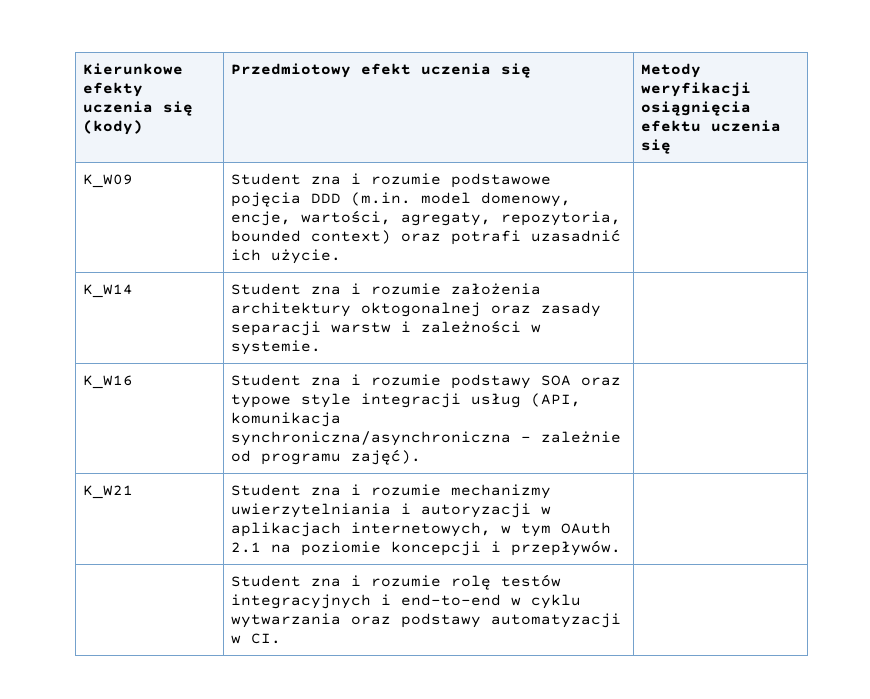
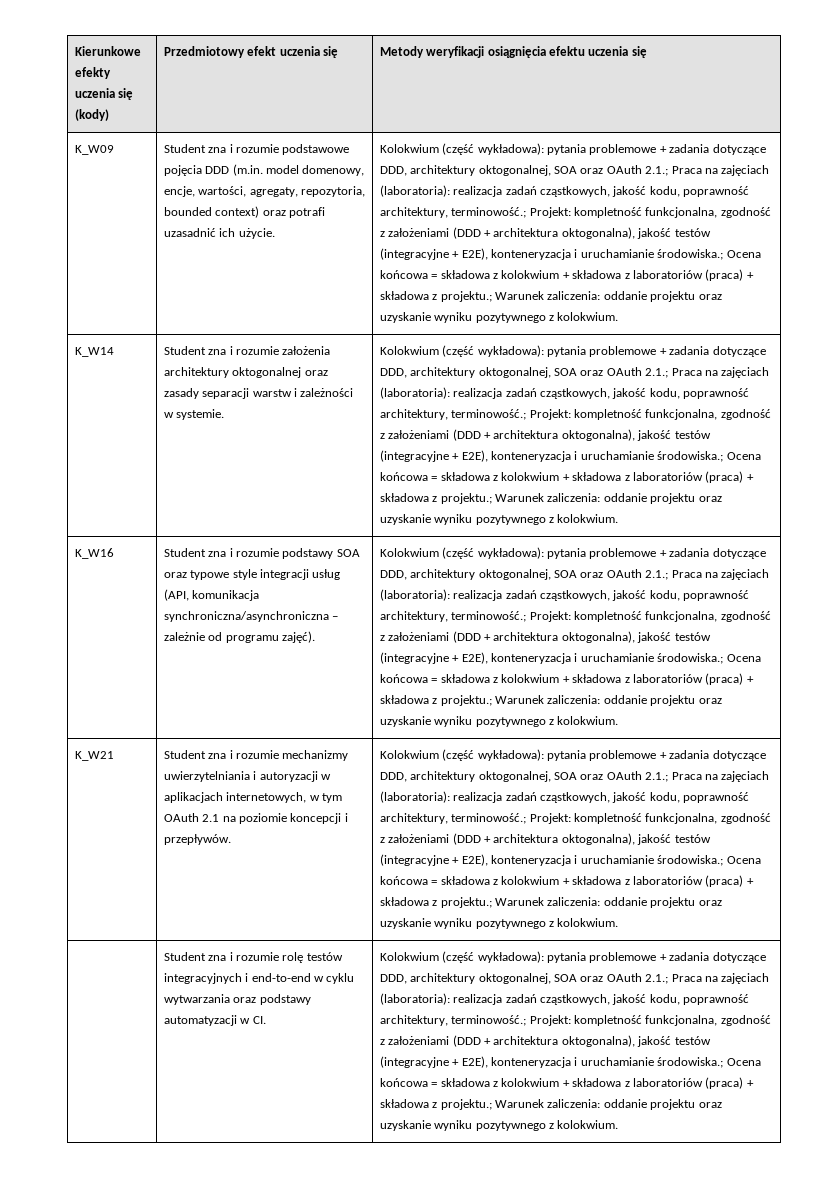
(341, 256) none -> [379,143,766,155] [379,165,770,176] [379,185,750,197] [379,207,771,218] [379,227,711,239] [379,248,761,260] [379,269,754,281] [379,291,722,302] [379,312,619,323] Kolokwium (część wykładowa): pytania problemowe + zadania dotyczące DDD, architektury oktogonalnej, SOA oraz OAuth 2.1.; Praca na zajęciach (laboratoria): realizacja zadań cząstkowych, jakość kodu, poprawność architektury, terminowość.; Projekt: kompletność funkcjonalna, zgodność z założeniami (DDD + architektura oktogonalna), jakość testów (integracyjne + E2E), konteneryzacja i uruchamianie środowiska.; Ocena końcowa = składowa z kolokwium + składowa z laboratoriów (praca) + składowa z projektu.; Warunek zaliczenia: oddanie projektu oraz uzyskanie wyniku pozytywnego z kolokwium.
(321, 347) none -> [379,345,766,357] [379,367,770,378] [379,387,750,399] [379,409,771,420] [379,429,711,441] [379,450,761,462] [379,471,754,483] [379,493,722,504] [379,514,619,525] Kolokwium (część wykładowa): pytania problemowe + zadania dotyczące DDD, architektury oktogonalnej, SOA oraz OAuth 2.1.; Praca na zajęciach (laboratoria): realizacja zadań cząstkowych, jakość kodu, poprawność architektury, terminowość.; Projekt: kompletność funkcjonalna, zgodność z założeniami (DDD + architektura oktogonalna), jakość testów (integracyjne + E2E), konteneryzacja i uruchamianie środowiska.; Ocena końcowa = składowa z kolokwium + składowa z laboratoriów (praca) + składowa z projektu.; Warunek zaliczenia: oddanie projektu oraz uzyskanie wyniku pozytywnego z kolokwium.
(421, 457) none -> [379,547,766,559] [379,569,770,580] [379,589,750,601] [379,611,771,622] [379,631,711,643] [379,652,761,664] [379,673,754,685] [379,695,722,706] [379,716,619,727] Kolokwium (część wykładowa): pytania problemowe + zadania dotyczące DDD, architektury oktogonalnej, SOA oraz OAuth 2.1.; Praca na zajęciach (laboratoria): realizacja zadań cząstkowych, jakość kodu, poprawność architektury, terminowość.; Projekt: kompletność funkcjonalna, zgodność z założeniami (DDD + architektura oktogonalna), jakość testów (integracyjne + E2E), konteneryzacja i uruchamianie środowiska.; Ocena końcowa = składowa z kolokwium + składowa z laboratoriów (praca) + składowa z projektu.; Warunek zaliczenia: oddanie projektu oraz uzyskanie wyniku pozytywnego z kolokwium.
(621, 548) none -> [379,749,766,761] [379,771,770,782] [379,791,750,803] [379,813,771,824] [379,833,711,845] [379,854,761,866] [379,875,754,887] [379,897,722,908] [379,918,619,929] Kolokwium (część wykładowa): pytania problemowe + zadania dotyczące DDD, architektury oktogonalnej, SOA oraz OAuth 2.1.; Praca na zajęciach (laboratoria): realizacja zadań cząstkowych, jakość kodu, poprawność architektury, terminowość.; Projekt: kompletność funkcjonalna, zgodność z założeniami (DDD + architektura oktogonalna), jakość testów (integracyjne + E2E), konteneryzacja i uruchamianie środowiska.; Ocena końcowa = składowa z kolokwium + składowa z laboratoriów (praca) + składowa z projektu.; Warunek zaliczenia: oddanie projektu oraz uzyskanie wyniku pozytywnego z kolokwium.
(281, 638) none -> [379,951,766,963] [379,973,770,984] [379,993,750,1005] [379,1015,771,1026] [379,1035,711,1047] [379,1056,761,1068] [379,1077,754,1089] [379,1099,722,1110] [379,1120,619,1131] Kolokwium (część wykładowa): pytania problemowe + zadania dotyczące DDD, architektury oktogonalnej, SOA oraz OAuth 2.1.; Praca na zajęciach (laboratoria): realizacja zadań cząstkowych, jakość kodu, poprawność architektury, terminowość.; Projekt: kompletność funkcjonalna, zgodność z założeniami (DDD + architektura oktogonalna), jakość testów (integracyjne + E2E), konteneryzacja i uruchamianie środowiska.; Ocena końcowa = składowa z kolokwium + składowa z laboratoriów (praca) + składowa z projektu.; Warunek zaliczenia: oddanie projektu oraz uzyskanie wyniku pozytywnego z kolokwium.

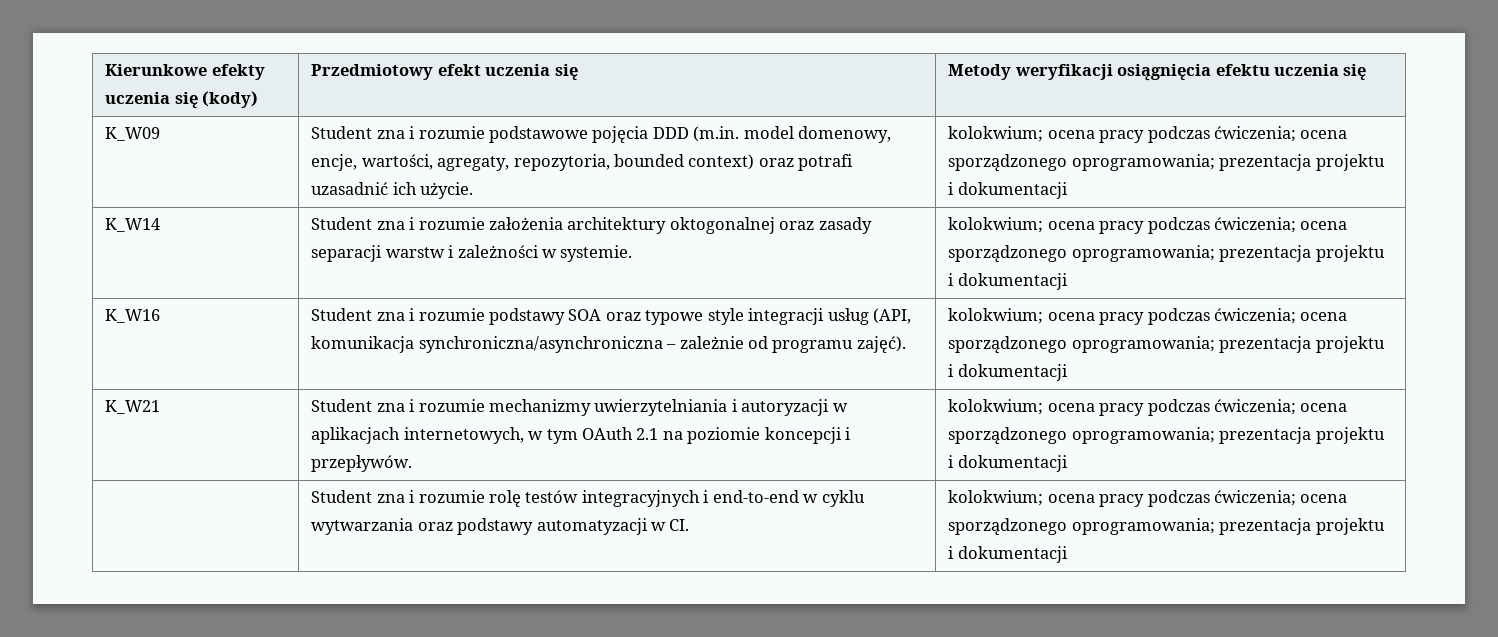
[379,143,766,155] [379,165,770,176] [379,185,750,197] [379,207,771,218] [379,227,711,239] [379,248,761,260] [379,269,754,281] [379,291,722,302] [379,312,619,323] Kolokwium (część wykładowa): pytania problemowe + zadania dotyczące DDD, architektury oktogonalnej, SOA oraz OAuth 2.1.; Praca na zajęciach (laboratoria): realizacja zadań cząstkowych, jakość kodu, poprawność architektury, terminowość.; Projekt: kompletność funkcjonalna, zgodność z założeniami (DDD + architektura oktogonalna), jakość testów (integracyjne + E2E), konteneryzacja i uruchamianie środowiska.; Ocena końcowa = składowa z kolokwium + składowa z laboratoriów (praca) + składowa z projektu.; Warunek zaliczenia: oddanie projektu oraz uzyskanie wyniku pozytywnego z kolokwium. -> [948,126,1348,143] [948,154,1385,172] [948,182,1068,199] kolokwium; ocena pracy podczas ćwiczenia; ocena sporządzonego oprogramowania; prezentacja projektu i dokumentacji
[379,345,766,357] [379,367,770,378] [379,387,750,399] [379,409,771,420] [379,429,711,441] [379,450,761,462] [379,471,754,483] [379,493,722,504] [379,514,619,525] Kolokwium (część wykładowa): pytania problemowe + zadania dotyczące DDD, architektury oktogonalnej, SOA oraz OAuth 2.1.; Praca na zajęciach (laboratoria): realizacja zadań cząstkowych, jakość kodu, poprawność architektury, terminowość.; Projekt: kompletność funkcjonalna, zgodność z założeniami (DDD + architektura oktogonalna), jakość testów (integracyjne + E2E), konteneryzacja i uruchamianie środowiska.; Ocena końcowa = składowa z kolokwium + składowa z laboratoriów (praca) + składowa z projektu.; Warunek zaliczenia: oddanie projektu oraz uzyskanie wyniku pozytywnego z kolokwium. -> [948,217,1348,234] [948,245,1385,263] [948,273,1068,290] kolokwium; ocena pracy podczas ćwiczenia; ocena sporządzonego oprogramowania; prezentacja projektu i dokumentacji
[379,547,766,559] [379,569,770,580] [379,589,750,601] [379,611,771,622] [379,631,711,643] [379,652,761,664] [379,673,754,685] [379,695,722,706] [379,716,619,727] Kolokwium (część wykładowa): pytania problemowe + zadania dotyczące DDD, architektury oktogonalnej, SOA oraz OAuth 2.1.; Praca na zajęciach (laboratoria): realizacja zadań cząstkowych, jakość kodu, poprawność architektury, terminowość.; Projekt: kompletność funkcjonalna, zgodność z założeniami (DDD + architektura oktogonalna), jakość testów (integracyjne + E2E), konteneryzacja i uruchamianie środowiska.; Ocena końcowa = składowa z kolokwium + składowa z laboratoriów (praca) + składowa z projektu.; Warunek zaliczenia: oddanie projektu oraz uzyskanie wyniku pozytywnego z kolokwium. -> [948,308,1348,325] [948,336,1385,354] [948,364,1068,381] kolokwium; ocena pracy podczas ćwiczenia; ocena sporządzonego oprogramowania; prezentacja projektu i dokumentacji
[379,749,766,761] [379,771,770,782] [379,791,750,803] [379,813,771,824] [379,833,711,845] [379,854,761,866] [379,875,754,887] [379,897,722,908] [379,918,619,929] Kolokwium (część wykładowa): pytania problemowe + zadania dotyczące DDD, architektury oktogonalnej, SOA oraz OAuth 2.1.; Praca na zajęciach (laboratoria): realizacja zadań cząstkowych, jakość kodu, poprawność architektury, terminowość.; Projekt: kompletność funkcjonalna, zgodność z założeniami (DDD + architektura oktogonalna), jakość testów (integracyjne + E2E), konteneryzacja i uruchamianie środowiska.; Ocena końcowa = składowa z kolokwium + składowa z laboratoriów (praca) + składowa z projektu.; Warunek zaliczenia: oddanie projektu oraz uzyskanie wyniku pozytywnego z kolokwium. -> [948,399,1348,416] [948,427,1385,445] [948,455,1068,472] kolokwium; ocena pracy podczas ćwiczenia; ocena sporządzonego oprogramowania; prezentacja projektu i dokumentacji
[379,951,766,963] [379,973,770,984] [379,993,750,1005] [379,1015,771,1026] [379,1035,711,1047] [379,1056,761,1068] [379,1077,754,1089] [379,1099,722,1110] [379,1120,619,1131] Kolokwium (część wykładowa): pytania problemowe + zadania dotyczące DDD, architektury oktogonalnej, SOA oraz OAuth 2.1.; Praca na zajęciach (laboratoria): realizacja zadań cząstkowych, jakość kodu, poprawność architektury, terminowość.; Projekt: kompletność funkcjonalna, zgodność z założeniami (DDD + architektura oktogonalna), jakość testów (integracyjne + E2E), konteneryzacja i uruchamianie środowiska.; Ocena końcowa = składowa z kolokwium + składowa z laboratoriów (praca) + składowa z projektu.; Warunek zaliczenia: oddanie projektu oraz uzyskanie wyniku pozytywnego z kolokwium. -> [948,490,1348,507] [948,518,1385,536] [948,546,1068,563] kolokwium; ocena pracy podczas ćwiczenia; ocena sporządzonego oprogramowania; prezentacja projektu i dokumentacji

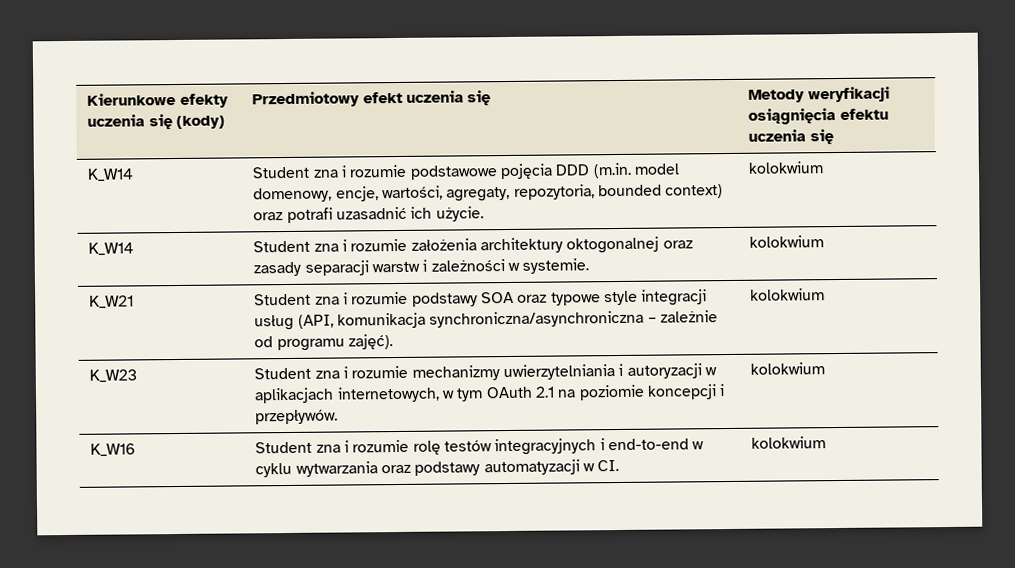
[105,127,161,141] K_W09 -> [87,168,135,182] K_W14
[948,126,1348,143] [948,154,1385,172] [948,182,1068,199] kolokwium; ocena pracy podczas ćwiczenia; ocena sporządzonego oprogramowania; prezentacja projektu i dokumentacji -> [748,161,825,174] kolokwium
[948,217,1348,234] [948,245,1385,263] [948,273,1068,290] [105,309,161,323] kolokwium; ocena pracy podczas ćwiczenia; ocena sporządzonego oprogramowania; prezentacja projektu i dokumentacji // K_W16 -> [749,235,825,248] [89,295,135,309] kolokwium // K_W21
[948,308,1348,325] [948,336,1385,354] [948,364,1068,381] [105,400,161,414] kolokwium; ocena pracy podczas ćwiczenia; ocena sporządzonego oprogramowania; prezentacja projektu i dokumentacji // K_W21 -> [750,288,826,301] [89,369,138,383] kolokwium // K_W23
[948,399,1348,416] [948,427,1385,445] [948,455,1068,472] kolokwium; ocena pracy podczas ćwiczenia; ocena sporządzonego oprogramowania; prezentacja projektu i dokumentacji // -> [750,362,826,375] [90,443,137,457] kolokwium // K_W16
[948,490,1348,507] [948,518,1385,536] [948,546,1068,563] kolokwium; ocena pracy podczas ćwiczenia; ocena sporządzonego oprogramowania; prezentacja projektu i dokumentacji -> [751,436,827,449] kolokwium

